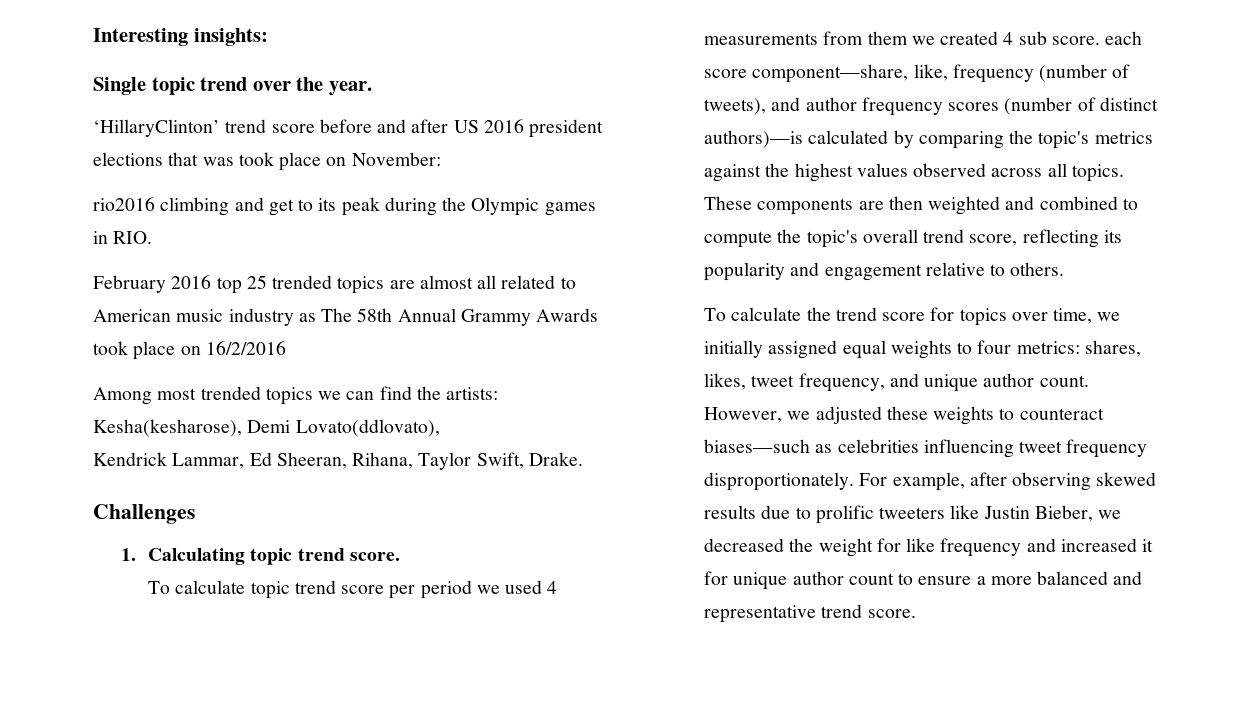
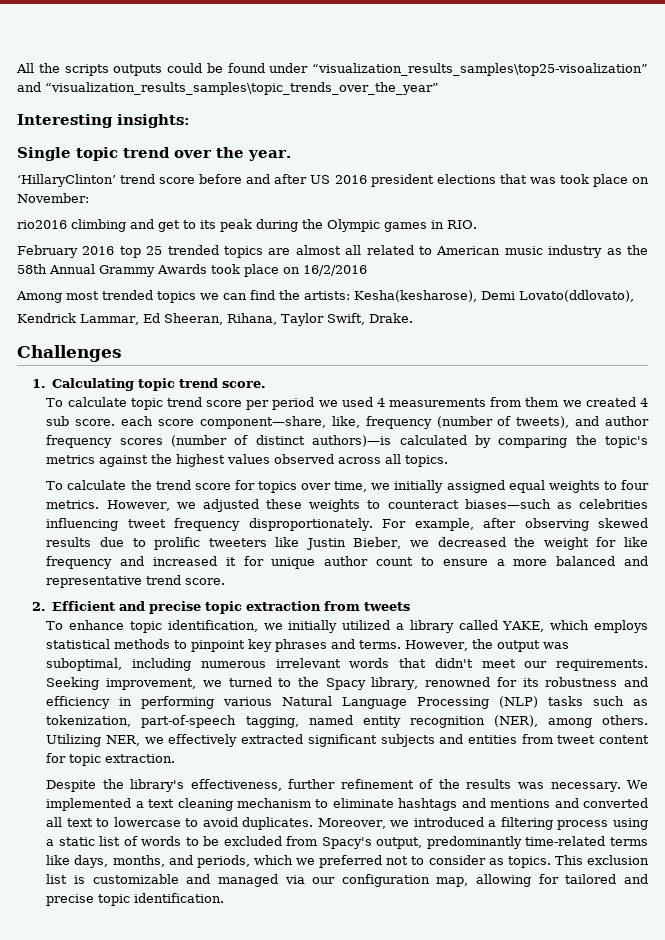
(93, 37) none -> [16,63,648,76] [17,82,439,95] All the scripts outputs could be found under “visualization_results_samples\top25-visoalization” and “visualization_results_samples\topic_trends_over_the_year” //
[321,308,353,322] The -> [626,245,648,255] the
[704,196,1138,215] [704,229,1122,248] [704,262,1065,281] These components are then weighted and combined to compute the topic's overall trend score, reflecting its popularity and engagement relative to others. -> (449, 461) none
[1016,340,1141,357] [704,373,1089,392] metrics: shares, likes, tweet frequency, and unique author count. -> [46,500,100,509] metrics.
(916, 613) none -> [31,601,410,614] [46,620,649,633] [46,639,570,652] [46,658,649,671] [46,677,649,690] [46,696,649,709] [46,715,649,728] [46,734,649,747] [46,753,176,766] [46,779,649,792] [46,798,648,811] [46,817,648,830] [46,836,648,849] [46,855,649,868] [46,874,648,887] [46,893,225,906] // 2. Efficient and precise topic extraction from tweets // To enhance topic identification, we initially utilized a library called YAKE, which employs statistical methods to pinpoint key phrases and terms. However, the output was suboptimal, including numerous irrelevant words that didn't meet our requirements. Seeking improvement, we turned to the Spacy library, renowned for its robustness and efficiency in performing various Natural Language Processing (NLP) tasks such as tokenization, part-of-speech tagging, named entity recognition (NER), among others. Utilizing NER, we effectively extracted significant subjects and entities from tweet content for topic extraction. // Despite the library's effectiveness, further refinement of the results was necessary. We implemented a text cleaning mechanism to eliminate hashtags and mentions and converted all text to lowercase to avoid duplicates. Moreover, we introduced a filtering process using a static list of words to be excluded from Spacy's output, predominantly time-related terms like days, months, and periods, which we preferred not to consider as topics. This exclusion list is customizable and managed via our configuration map, allowing for tailored and precise topic identification.

